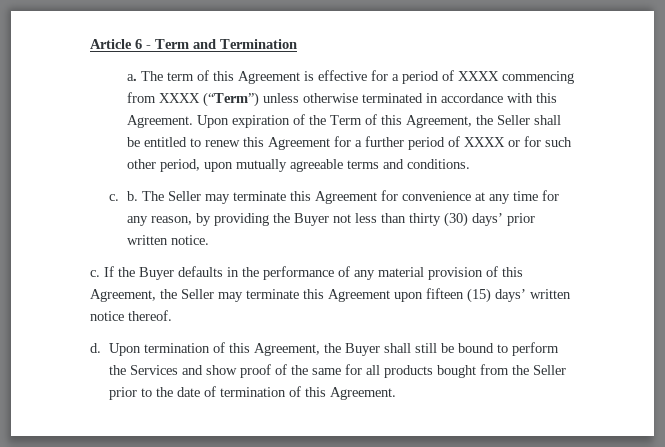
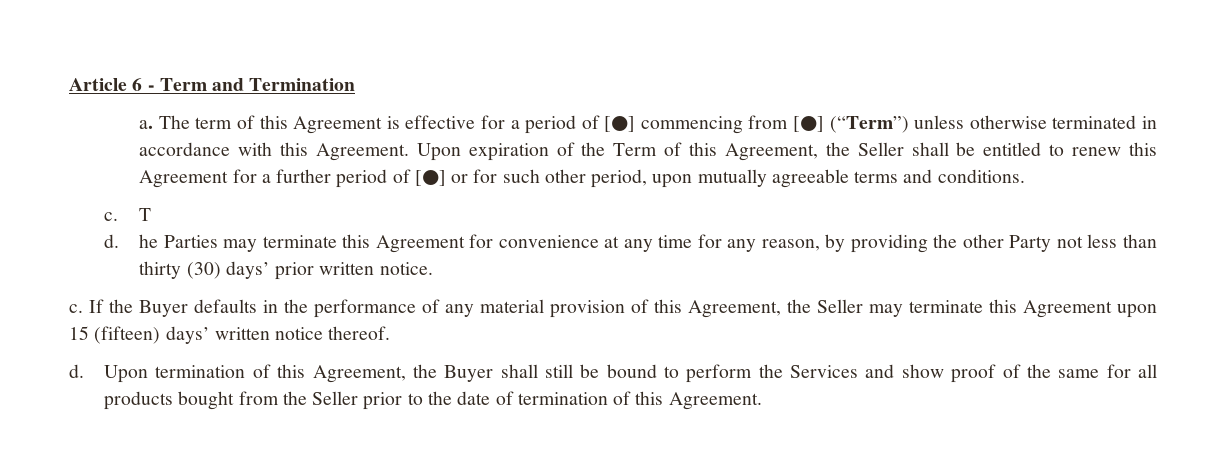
[458,71,500,81] XXXX -> [604,116,636,132] [●]
[159,93,201,103] XXXX -> [793,116,825,132] [●]
[464,137,506,147] XXXX -> [414,170,446,186] [●]
[127,191,202,201] b. The Seller -> [139,208,152,221] [104,234,218,248] T // d. he Parties
[294,213,330,226] Buyer -> [962,234,1052,252] other Party
[426,288,491,303] fifteen (15) -> [69,326,161,344] 15 (fifteen)

